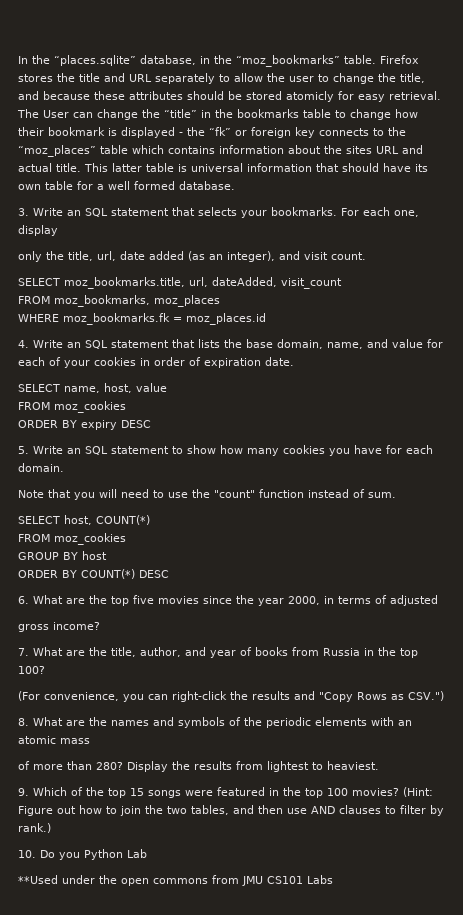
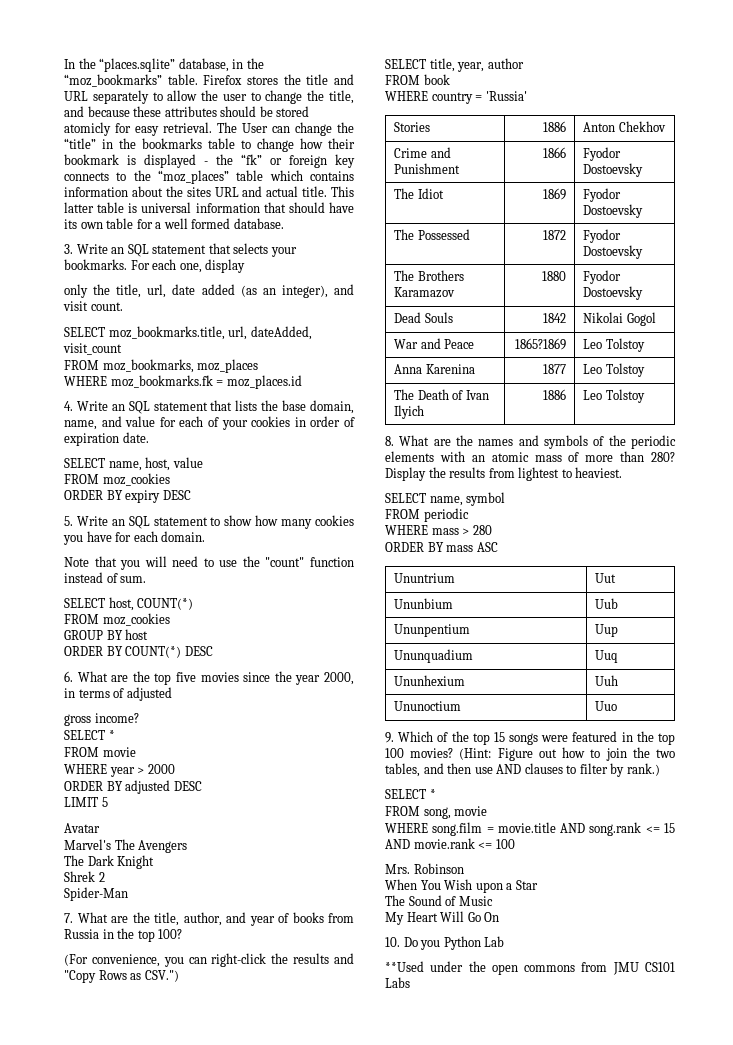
(100, 626) none -> [64,730,115,740] [64,747,136,757] [64,764,175,777] [64,780,202,794] [64,797,108,807] [64,823,100,833] [64,839,188,853] [64,855,155,869] [64,871,105,882] [64,887,128,901] // SELECT * // FROM movie // WHERE year > 2000 // ORDER BY adjusted DESC // LIMIT 5 // Avatar // Marvel's The Avengers // The Dark Knight // Shrek 2 // Spider-Man
(444, 696) none -> [385,58,524,72] [385,74,450,85] [385,91,527,104] [394,122,431,132] [542,121,566,132] [583,121,666,132] [394,147,451,158] [394,163,461,174] [542,147,566,158] [583,147,622,161] [583,163,644,177] [394,188,444,199] [542,188,566,200] [583,188,622,202] [583,204,644,218] [394,229,470,240] [542,230,566,240] [583,229,622,243] [583,245,644,259] [394,270,464,281] [394,287,456,298] [541,271,566,281] [583,270,622,284] [583,286,644,300] [394,312,453,323] [542,313,566,323] [583,312,656,326] [394,338,475,349] [514,338,566,350] [583,338,645,352] [394,364,475,374] [542,364,566,374] [583,363,645,377] [394,389,489,400] [394,405,425,419] [542,389,566,400] [583,389,645,403] // SELECT title, year, author // FROM book // WHERE country = 'Russia' // Stories | 1886 | Anton Chekhov // Crime and Punishment | 1866 | Fyodor Dostoevsky // The Idiot | 1869 | Fyodor Dostoevsky // The Possessed | 1872 | Fyodor Dostoevsky // The Brothers Karamazov | 1880 | Fyodor Dostoevsky // Dead Souls | 1842 | Nikolai Gogol // War and Peace | 1865?1869 | Leo Tolstoy // Anna Karenina | 1877 | Leo Tolstoy // The Death of Ivan Ilyich | 1886 | Leo Tolstoy
(90, 741) // -> (562, 458) none
(379, 765) none -> [385,492,506,506] [385,508,469,522] [385,525,492,535] [385,542,498,552] [394,573,456,583] [595,573,617,583] [394,598,454,609] [595,598,619,609] [394,624,471,637] [595,624,619,637] [394,649,474,663] [595,650,619,663] [394,675,466,686] [595,675,619,686] [394,701,462,711] [595,701,618,711] // SELECT name, symbol // FROM periodic // WHERE mass > 280 // ORDER BY mass ASC // Ununtrium | Uut // Ununbium | Uub // Ununpentium | Uup // Ununquadium | Uuq // Ununhexium | Uuh // Ununoctium | Uuo
(51, 828) none -> [385,789,436,799] [385,806,488,819] [385,822,675,836] [385,838,515,849] [385,863,464,874] [385,879,538,893] [385,895,493,906] [385,911,500,925] // SELECT * // FROM song, movie // WHERE song.film = movie.title AND song.rank <= 15 AND movie.rank <= 100 // Mrs. Robinson // When You Wish upon a Star // The Sound of Music // My Heart Will Go On

